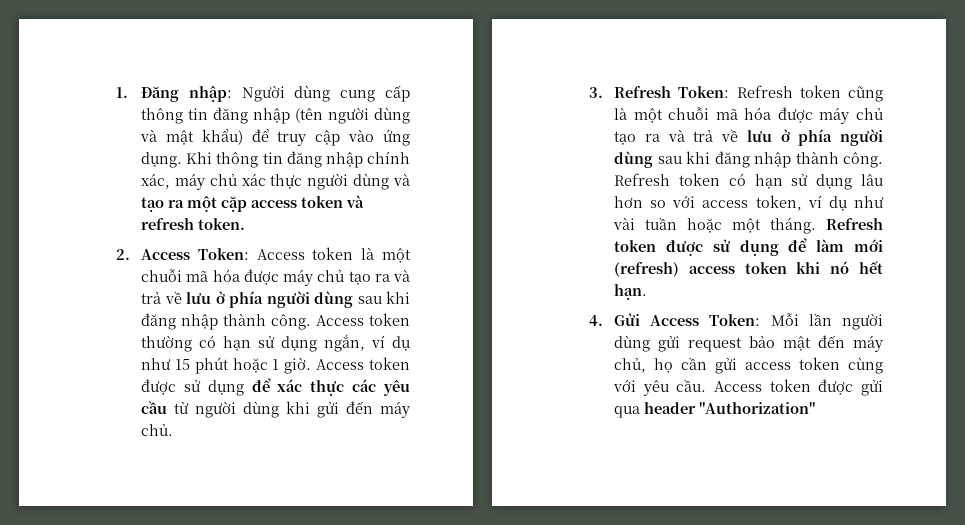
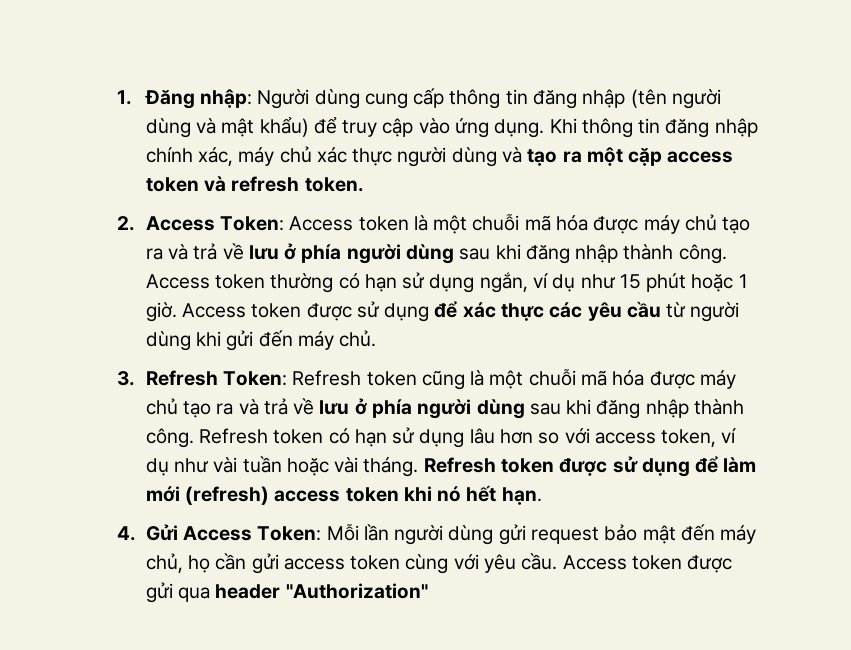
[732,218,762,233] một -> [334,457,359,473] vài

